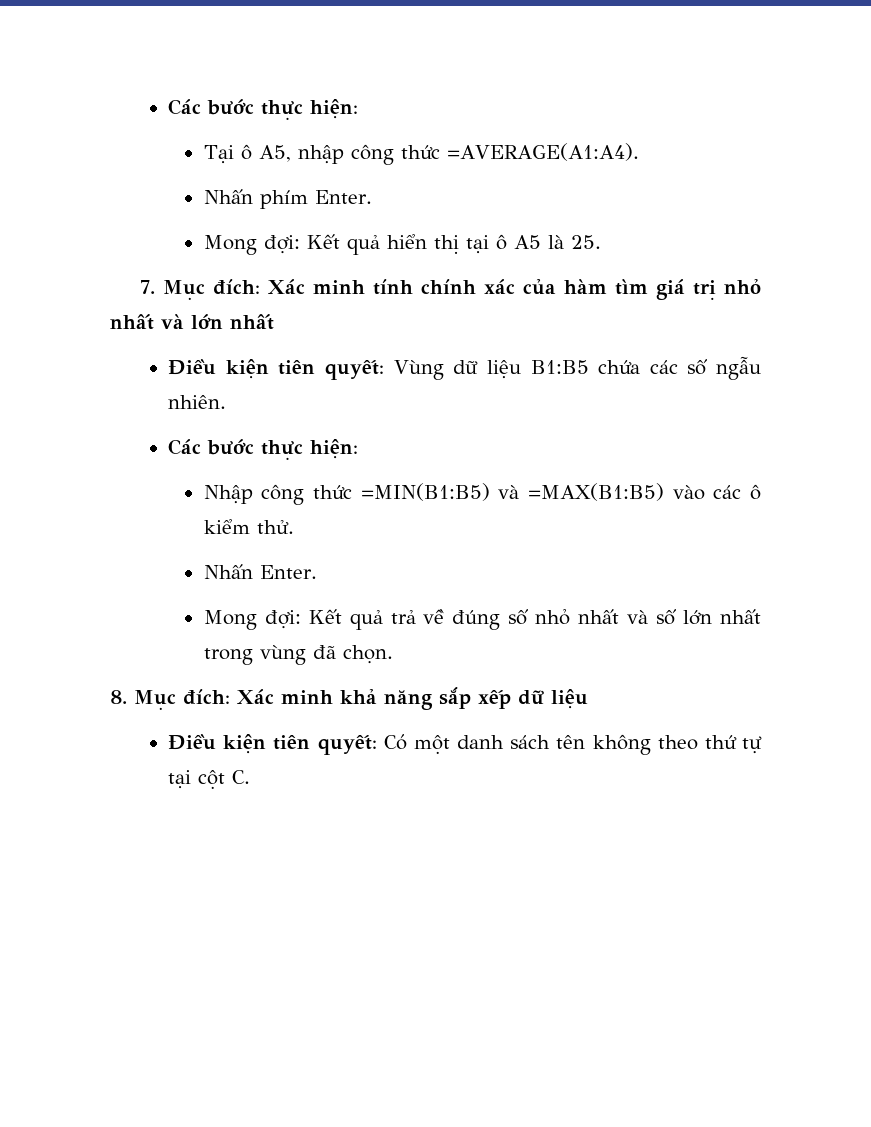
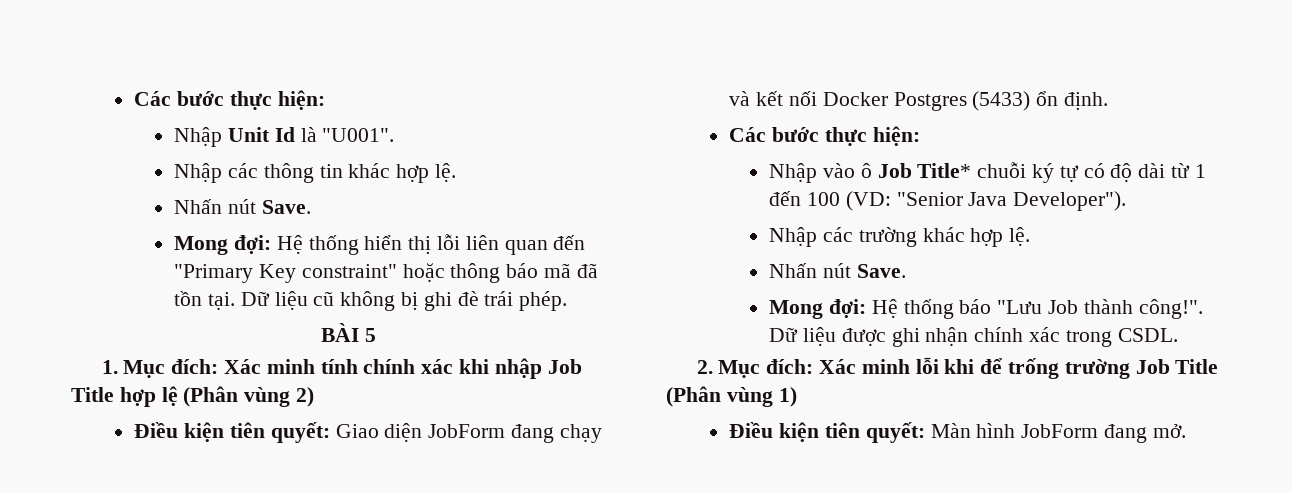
[168,99,359,120] [203,143,639,165] [203,189,372,209] [203,234,601,255] [139,280,155,294] Các bước thực hiện: // Tại ô A5, nhập công thức =AVERAGE(A1:A4). // Nhấn phím Enter. // Mong đợi: Kết quả hiển thị tại ô A5 là 25. // 7. -> [134,90,325,110] [174,127,395,147] [174,163,456,183] [174,199,311,214] [174,234,586,255] [174,263,598,283] [174,291,568,311] [321,323,376,342] [101,360,118,374] Các bước thực hiện: // Nhập Unit Id là "U001". // Nhập các thông tin khác hợp lệ. // Nhấn nút Save. // Mong đợi: Hệ thống hiển thị lỗi liên quan đến "Primary Key constraint" hoặc thông báo mã đã tồn tại. Dữ liệu cũ không bị ghi đè trái phép. // BÀI 5 // 1.
[522,279,761,300] [110,314,274,330] [168,356,761,380] [168,395,227,409] [168,439,359,460] [203,483,761,505] [203,519,294,534] [203,564,317,579] [203,609,761,630] [203,645,393,665] [110,687,588,710] [168,734,762,755] [168,770,251,789] của hàm tìm giá trị nhỏ nhất và lớn nhất // Điều kiện tiên quyết: Vùng dữ liệu B1:B5 chứa các số ngẫu nhiên. // Các bước thực hiện: // Nhập công thức =MIN(B1:B5) và =MAX(B1:B5) vào các ô kiểm thử. // Nhấn Enter. // Mong đợi: Kết quả trả về đúng số nhỏ nhất và số lớn nhất trong vùng đã chọn. // 8. Mục đích: Xác minh khả năng sắp xếp dữ liệu // Điều kiện tiên quyết: Có một danh sách tên không theo thứ tự tại cột C. -> [459,358,582,379] [71,386,315,407] [134,422,602,443] [729,91,1109,111] [729,126,920,146] [769,162,1206,183] [769,191,1127,211] [769,227,1031,247] [769,263,906,278] [769,299,1203,319] [769,327,1178,347] [696,357,1219,379] [666,386,797,407] [729,422,1186,443] khi nhập Job Title hợp lệ (Phân vùng 2) // Điều kiện tiên quyết: Giao diện JobForm đang chạy và kết nối Docker Postgres (5433) ổn định. // Các bước thực hiện: // Nhập vào ô Job Title* chuỗi ký tự có độ dài từ 1 đến 100 (VD: "Senior Java Developer"). // Nhập các trường khác hợp lệ. // Nhấn nút Save. // Mong đợi: Hệ thống báo "Lưu Job thành công!". Dữ liệu được ghi nhận chính xác trong CSDL. // 2. Mục đích: Xác minh lỗi khi để trống trường Job Title (Phân vùng 1) // Điều kiện tiên quyết: Màn hình JobForm đang mở.

